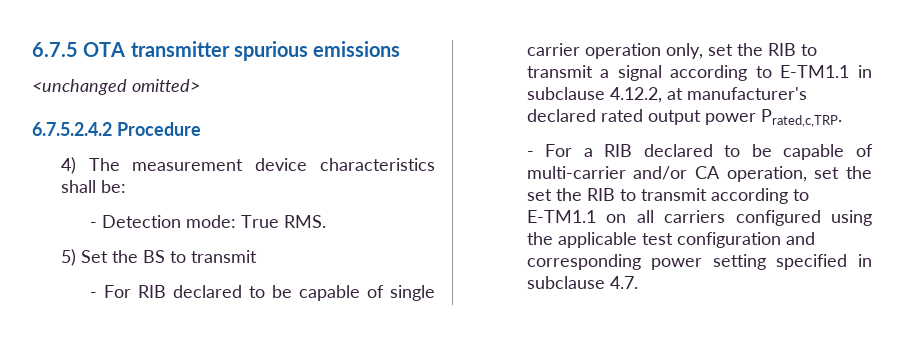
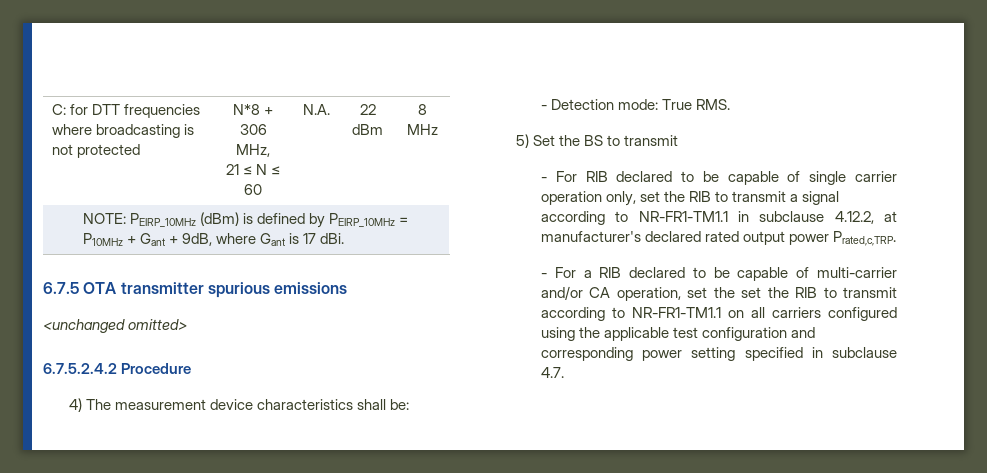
(32, 49) none -> [51,104,201,118] [51,124,195,138] [51,144,141,158] [232,104,274,115] [239,124,267,135] [236,144,270,157] [225,164,281,175] [244,184,262,195] [303,104,330,115] [359,104,376,115] [352,124,383,135] [418,104,427,115] [407,124,438,135] [82,212,408,228] [82,233,345,246] C: for DTT frequencies where broadcasting is not protected | N*8 + 306 MHz, // 21 ≤ N ≤ 60 | N.A. | 22 dBm | 8 MHz // NOTE: PEIRP_10MHz (dBm) is defined by PEIRP_10MHz = P10MHz + Gant + 9dB, where Gant is 17 dBi. //
[780,65,850,78] E-TM1.1 -> [638,211,728,222] NR-FR1-TM1.1
[526,210,596,223] E-TM1.1 -> [632,307,722,318] NR-FR1-TM1.1

